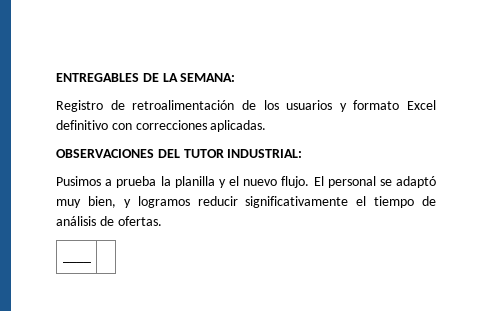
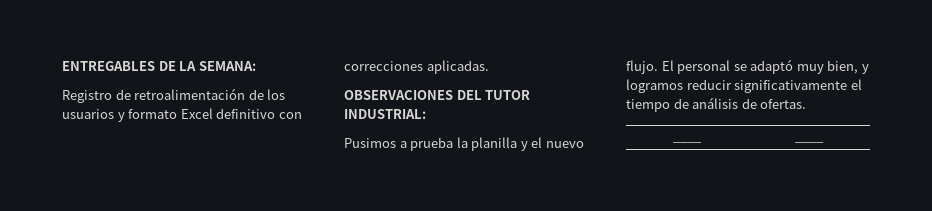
(91, 262) none -> [794,141,824,143] ____

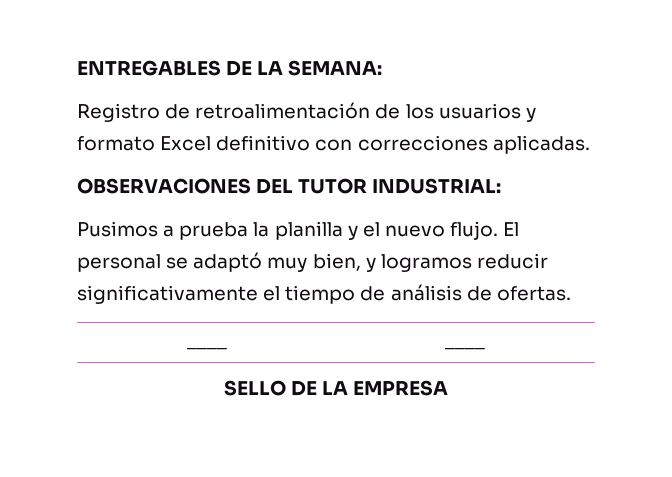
(824, 142) none -> [223,380,449,396] // SELLO DE LA EMPRESA

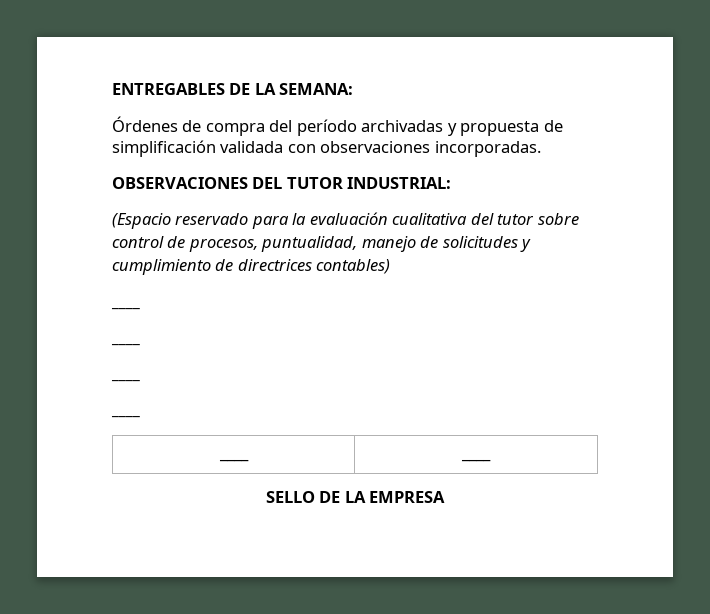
[77,102,536,122] [77,135,590,154] [77,178,502,194] [77,221,520,240] [77,252,548,272] [77,284,571,304] Registro de retroalimentación de los usuarios y formato Excel definitivo con correcciones aplicadas. // OBSERVACIONES DEL TUTOR INDUSTRIAL: // Pusimos a prueba la planilla y el nuevo flujo. El personal se adaptó muy bien, y logramos reducir significativamente el tiempo de análisis de ofertas. -> [112,116,563,136] [112,140,541,157] [112,177,452,189] [112,212,579,229] [112,236,532,252] [112,259,391,275] [111,307,140,310] [111,343,140,346] [111,379,140,382] [111,415,140,418] Órdenes de compra del período archivadas y propuesta de simplificación validada con observaciones incorporadas. // OBSERVACIONES DEL TUTOR INDUSTRIAL: // (Espacio reservado para la evaluación cualitativa del tutor sobre control de procesos, puntualidad, manejo de solicitudes y cumplimiento de directrices contables) // ____ // ____ // ____ // ____

